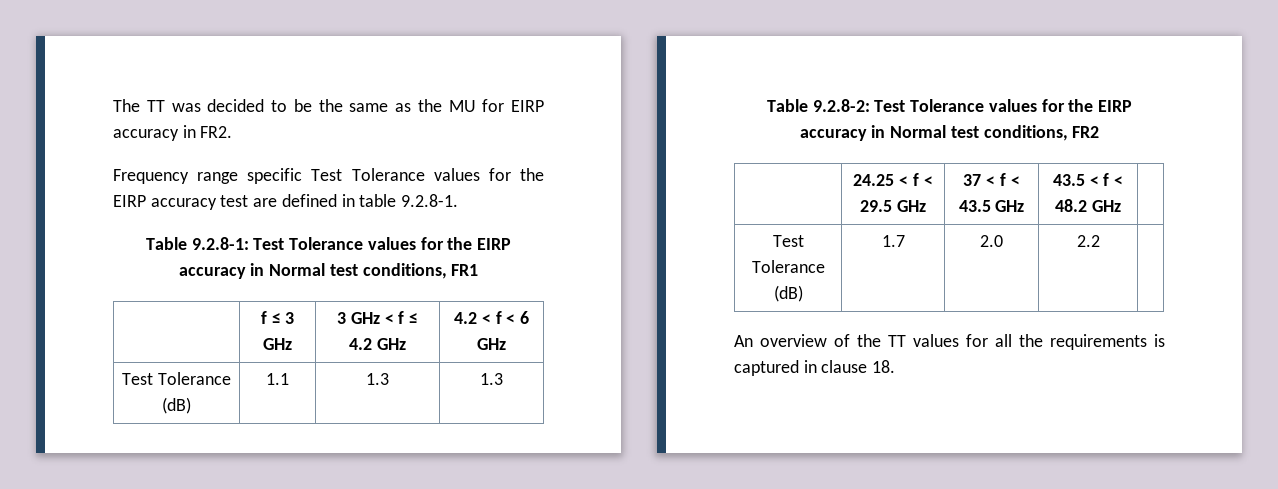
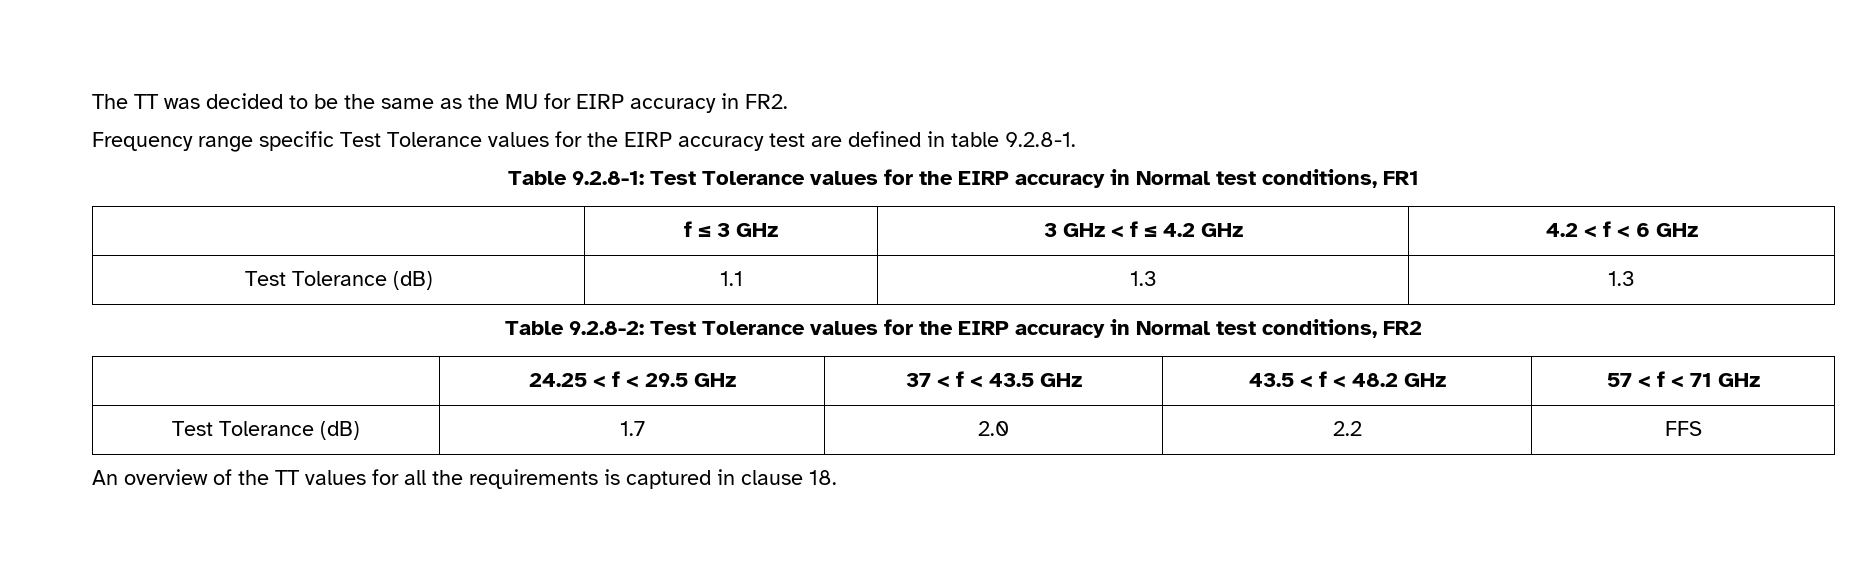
(1121, 206) none -> [1606,371,1760,388] 57 < f < 71 GHz
(1100, 241) none -> [1664,421,1702,436] FFS

